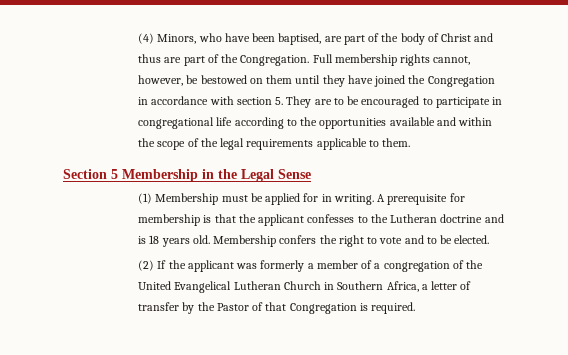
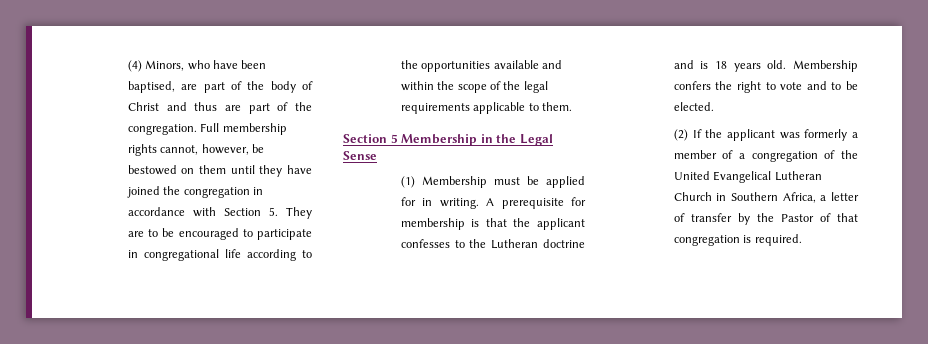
[240,55,310,66] Congregation. -> [127,124,197,135] congregation.
[427,76,495,87] Congregation -> [183,187,250,198] congregation
[236,97,272,105] section -> [223,208,261,216] Section
[289,303,357,314] Congregation -> [673,235,740,246] congregation

